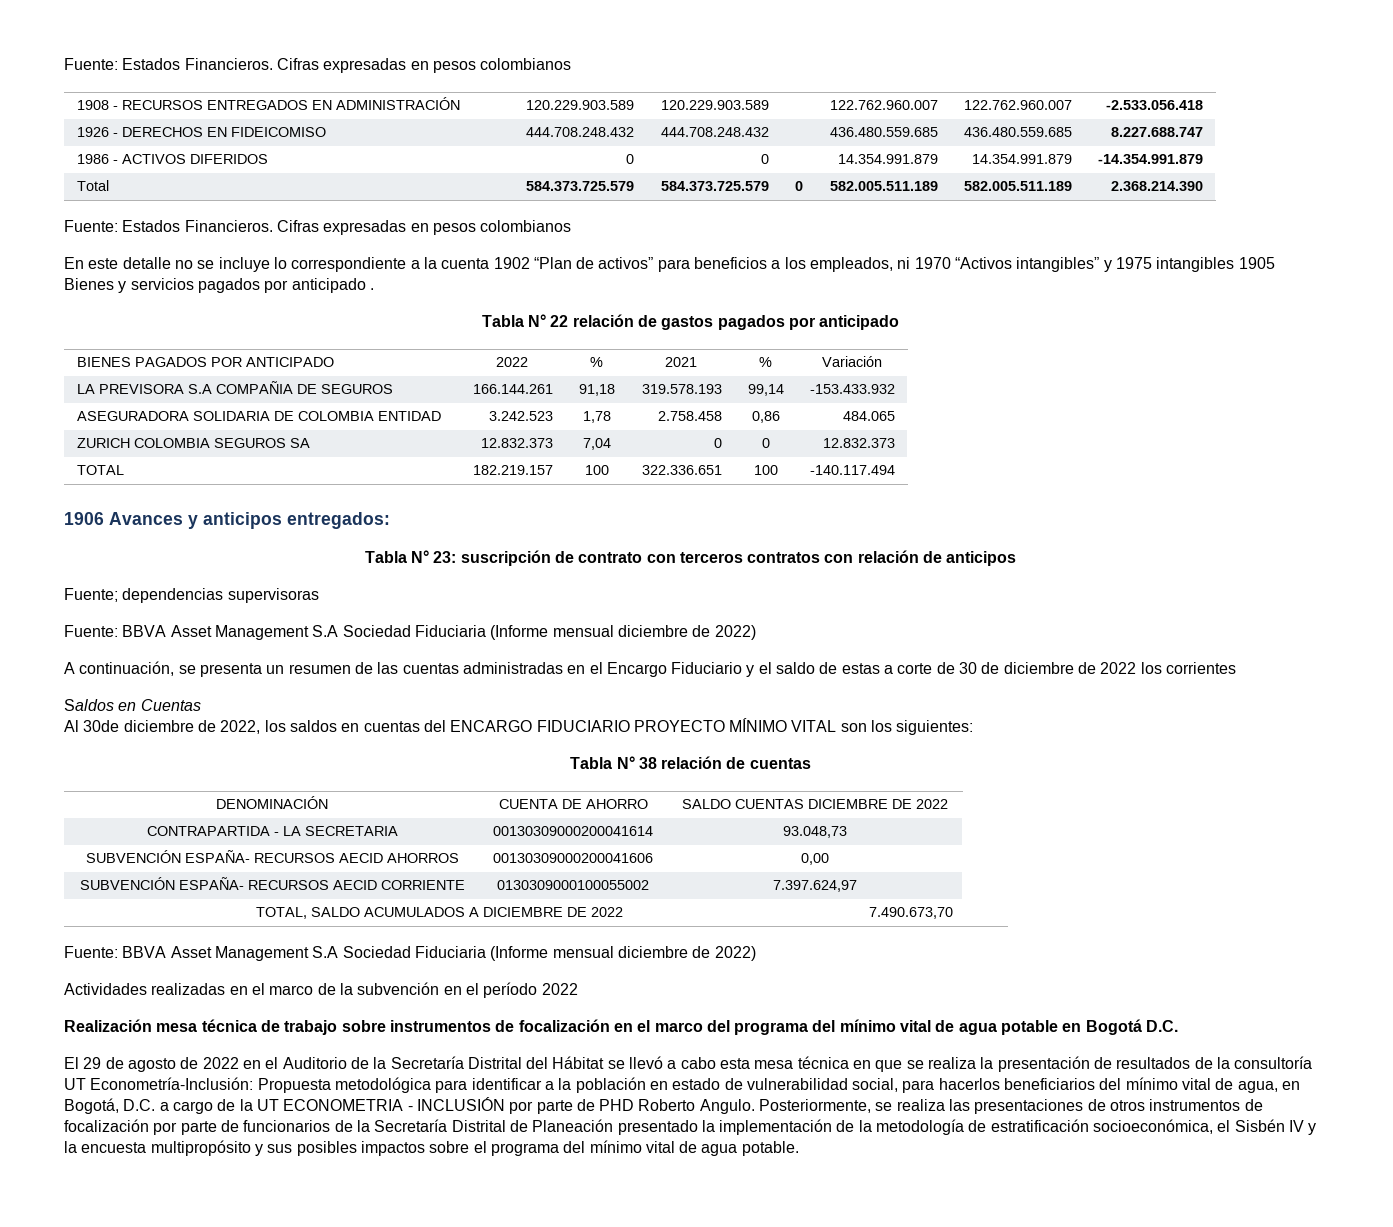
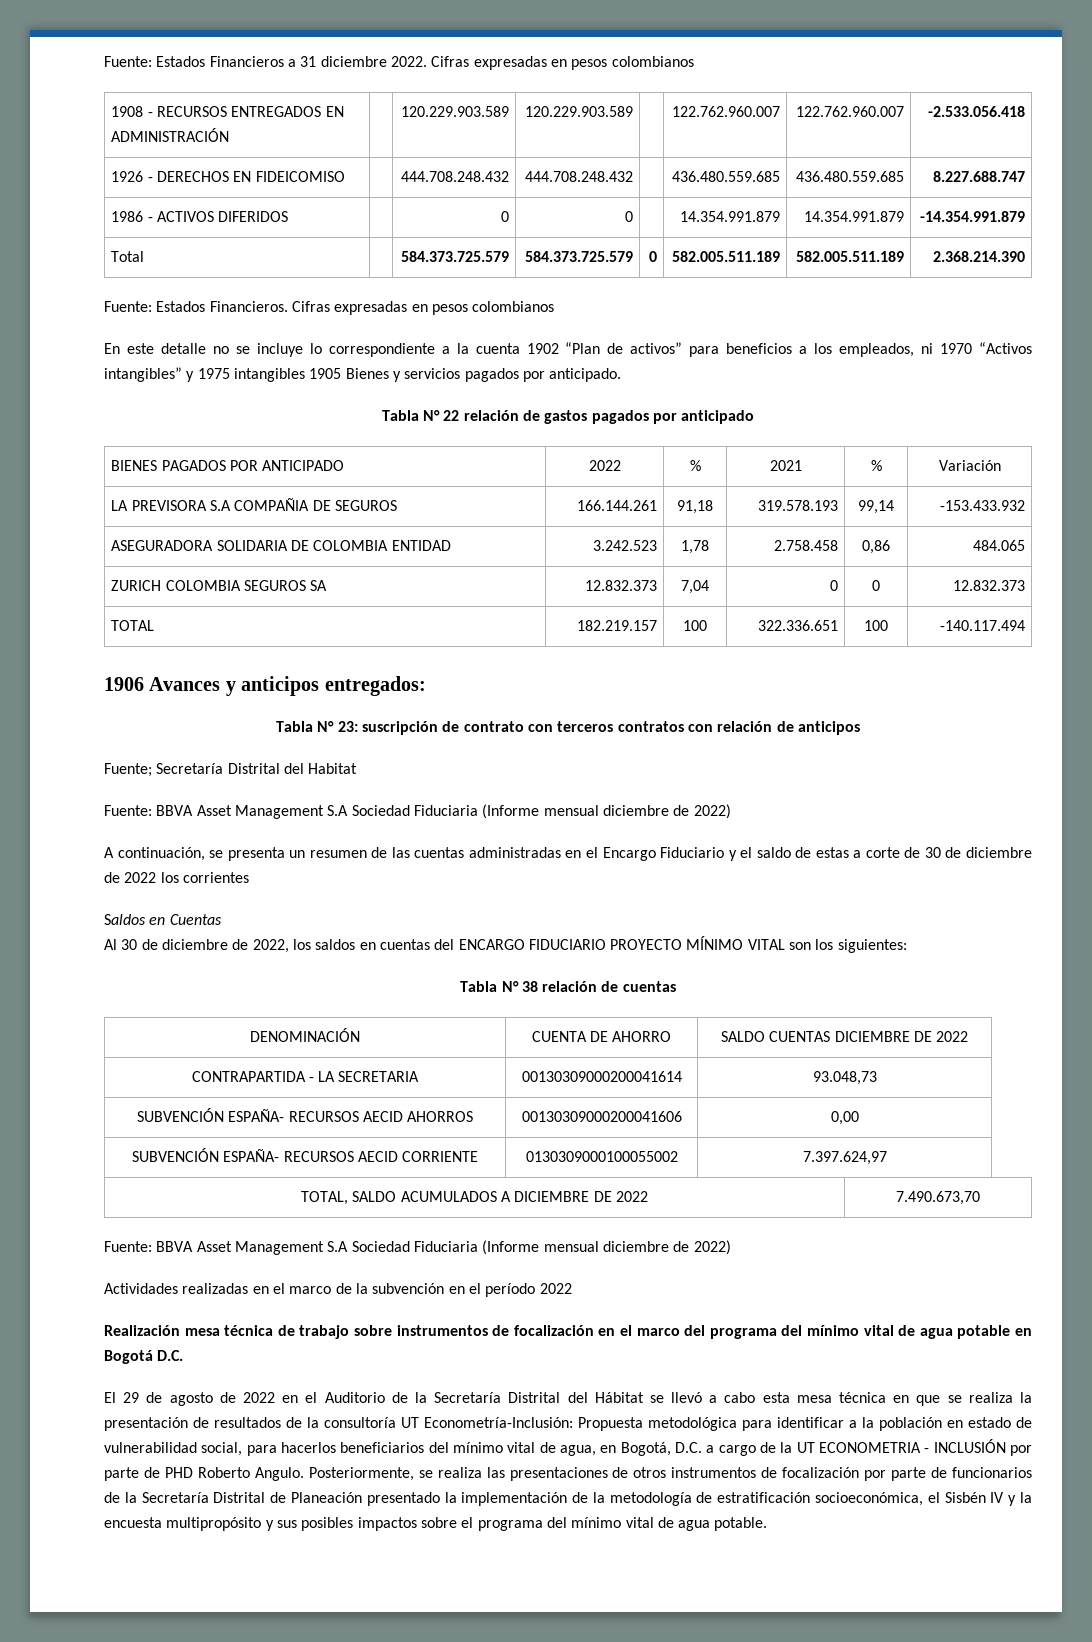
[64,58,273,70] Fuente: Estados Financieros. -> [104,56,427,67] Fuente: Estados Financieros a 31 diciembre 2022.
[291,278,374,293] anticipado . -> [549,368,622,382] anticipado.
[122,588,319,603] dependencias supervisoras -> [156,763,358,774] Secretaría Distrital del Habitat
[83,720,120,732] 30de -> [121,939,158,950] 30 de

